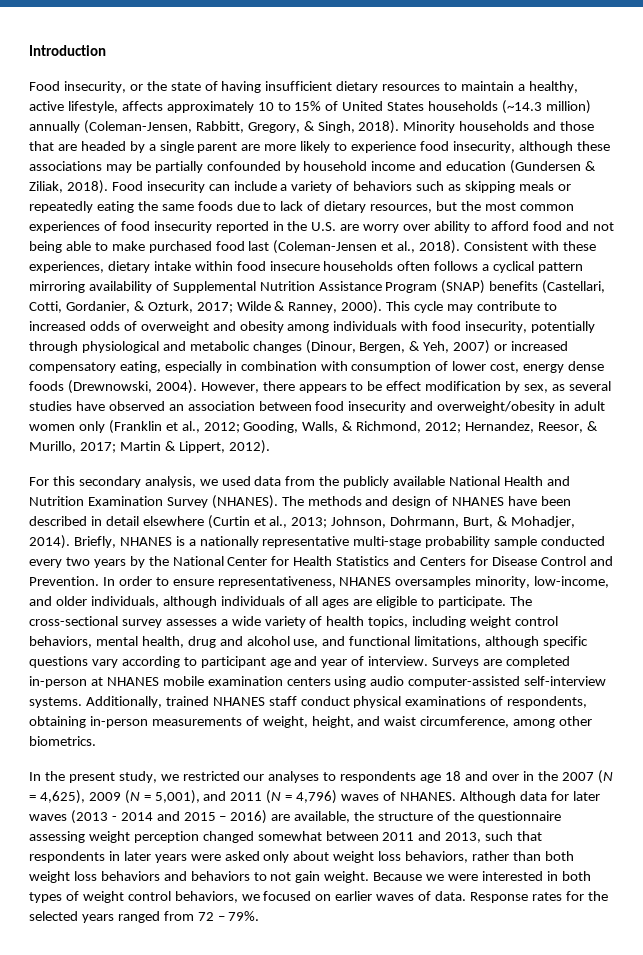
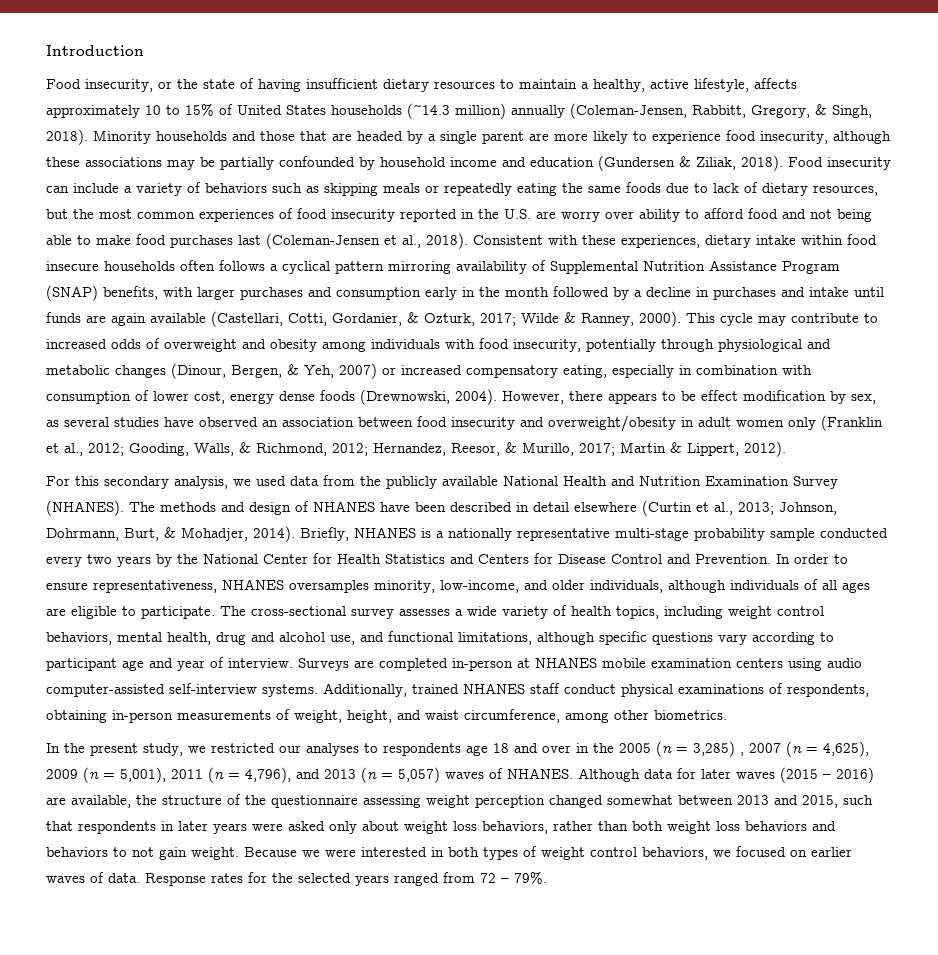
[148,241,245,253] purchased food -> [136,234,233,248] food purchases
[489,281,539,291] benefits -> [103,286,884,300] [46,312,206,326] benefits, with larger purchases and consumption early in the month followed by a decline in purchases and intake until funds are again available
[561,770,613,784] 2007 (N -> [619,741,802,757] 2005 (n = 3,285) , 2007 (n
[124,790,140,804] (N -> [83,767,99,783] (n
[203,790,338,804] and 2011 (N = 4,796) -> [171,767,440,783] 2011 (n = 4,796), and 2013 (n = 5,057)
[70,810,216,824] (2013 - 2014 and 2015 -> [780,767,818,783] (2015
[382,831,482,843] 2011 and 2013, -> [737,795,838,808] 2013 and 2015,

